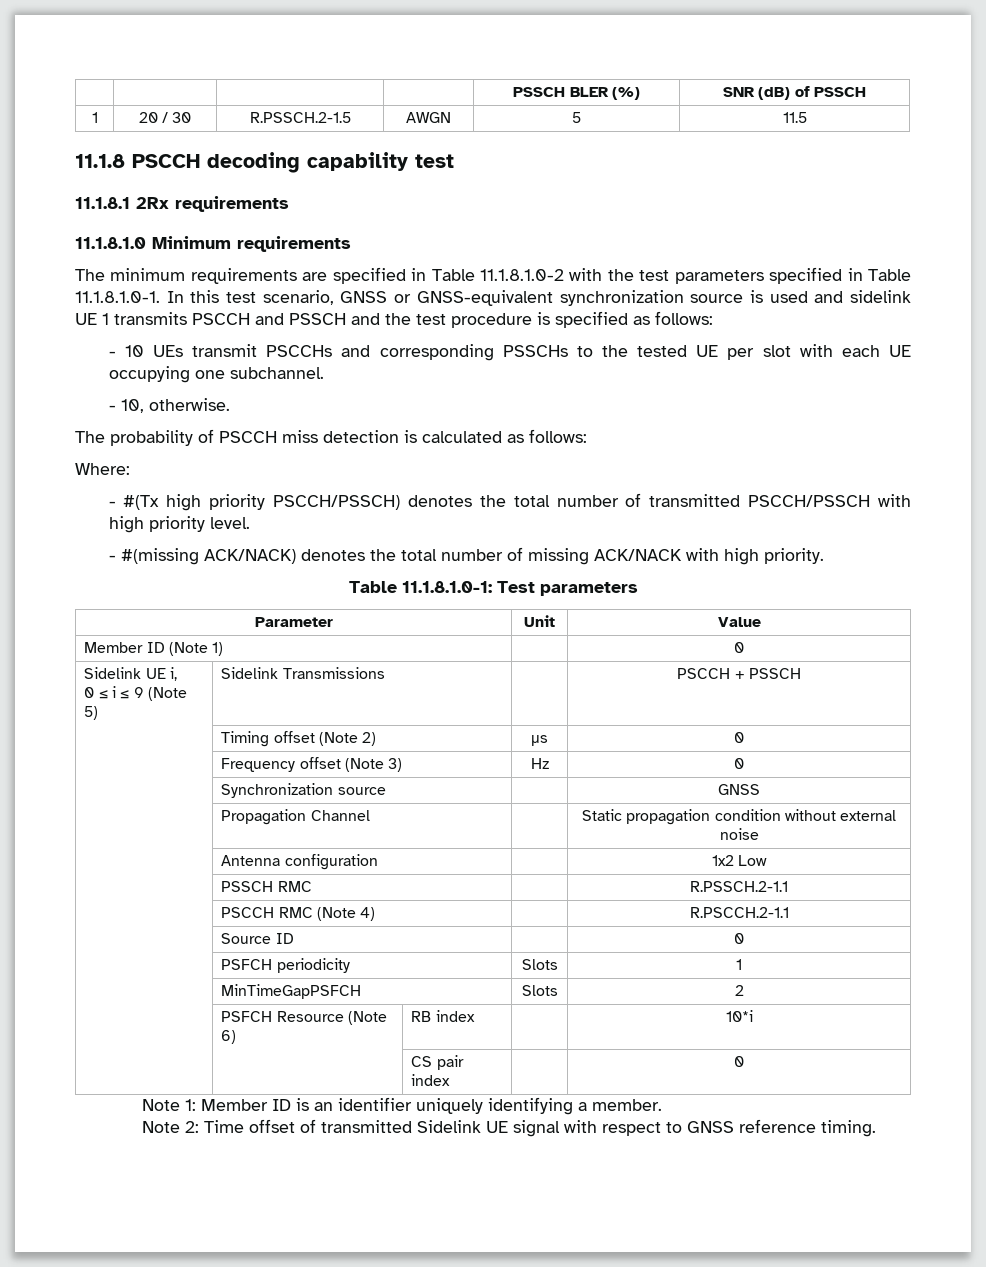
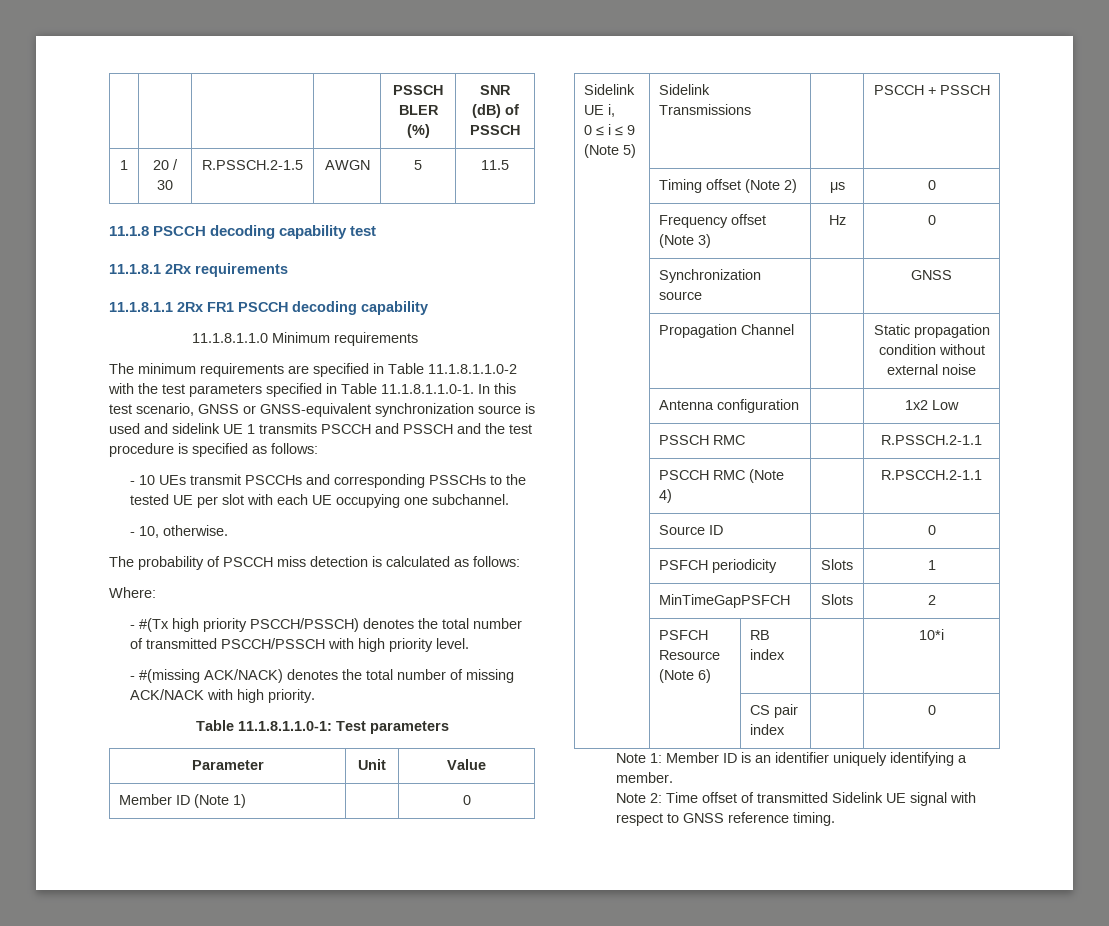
[75,237,146,249] 11.1.8.1.0 -> [109,301,428,315] [192,333,269,343] 11.1.8.1.1 2Rx FR1 PSCCH decoding capability // 11.1.8.1.1.0
[480,269,564,281] 11.1.8.1.0-2 -> [428,364,517,374] 11.1.8.1.1.0-2
[75,291,160,303] 11.1.8.1.0-1. -> [381,384,474,394] 11.1.8.1.1.0-1.
[401,581,492,593] 11.1.8.1.0-1: -> [237,721,332,731] 11.1.8.1.1.0-1:

